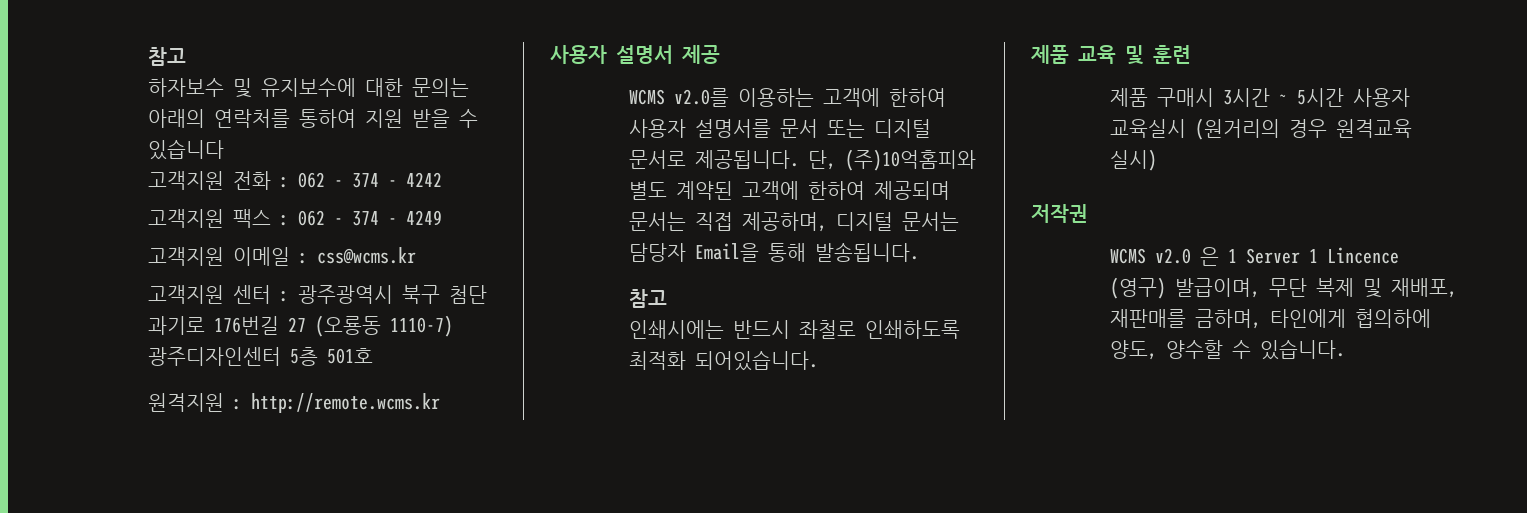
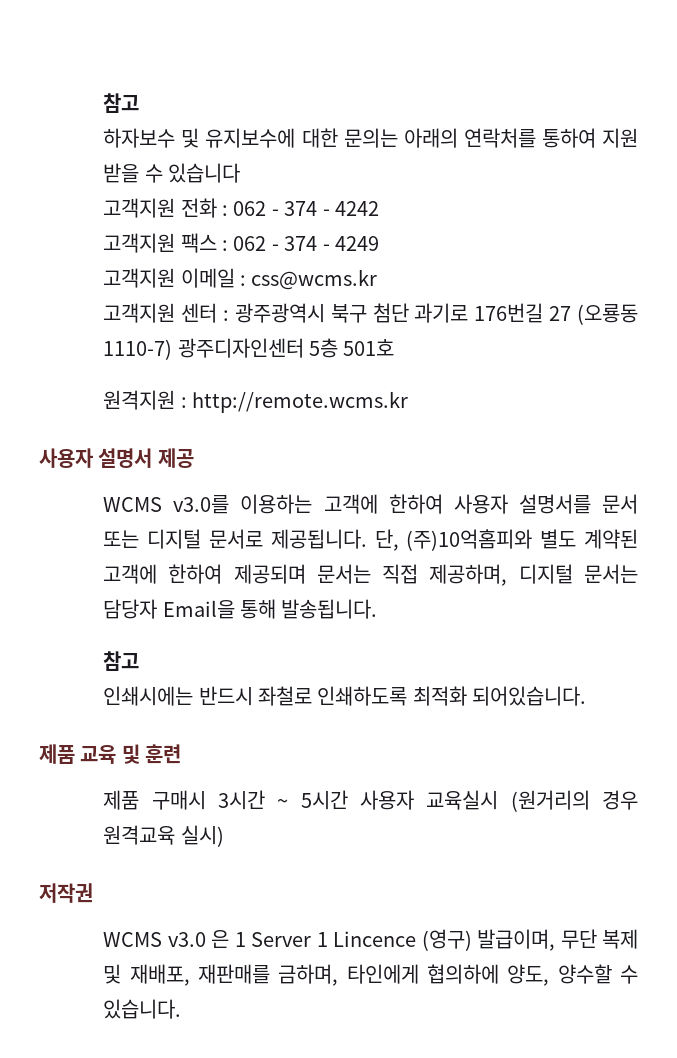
[673,88,729,107] v2.0를 -> [173,495,230,514] v3.0를
[1154,248,1191,264] v2.0 -> [167,932,206,947] v3.0

